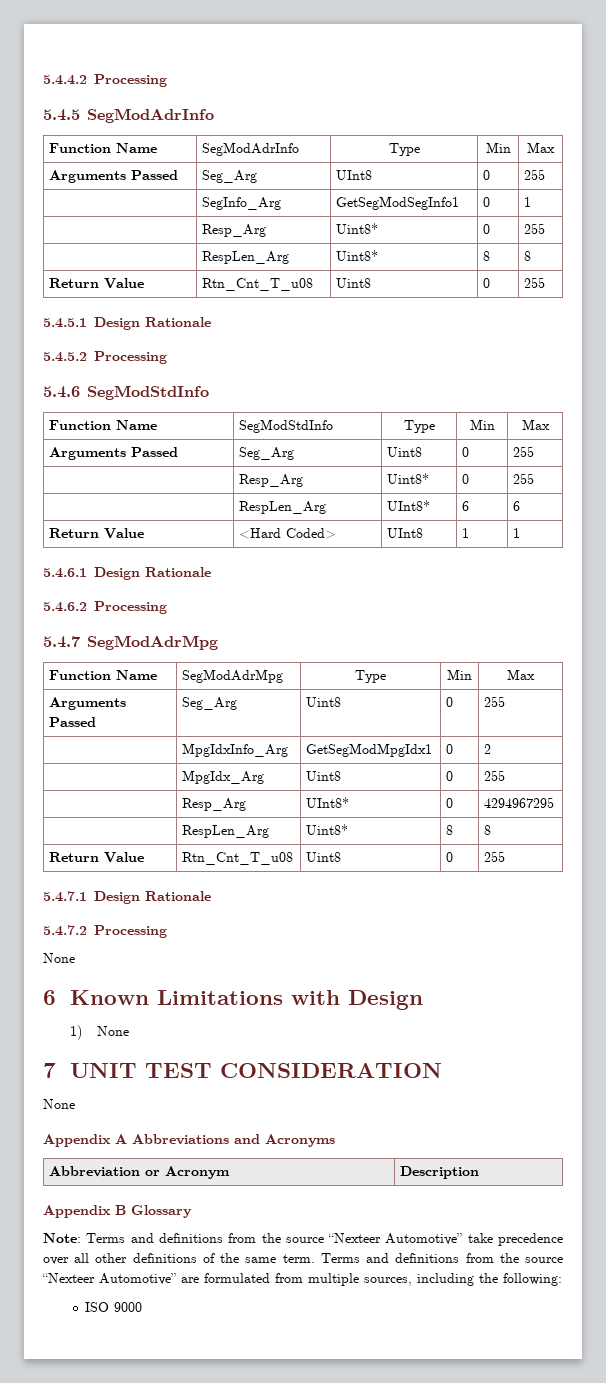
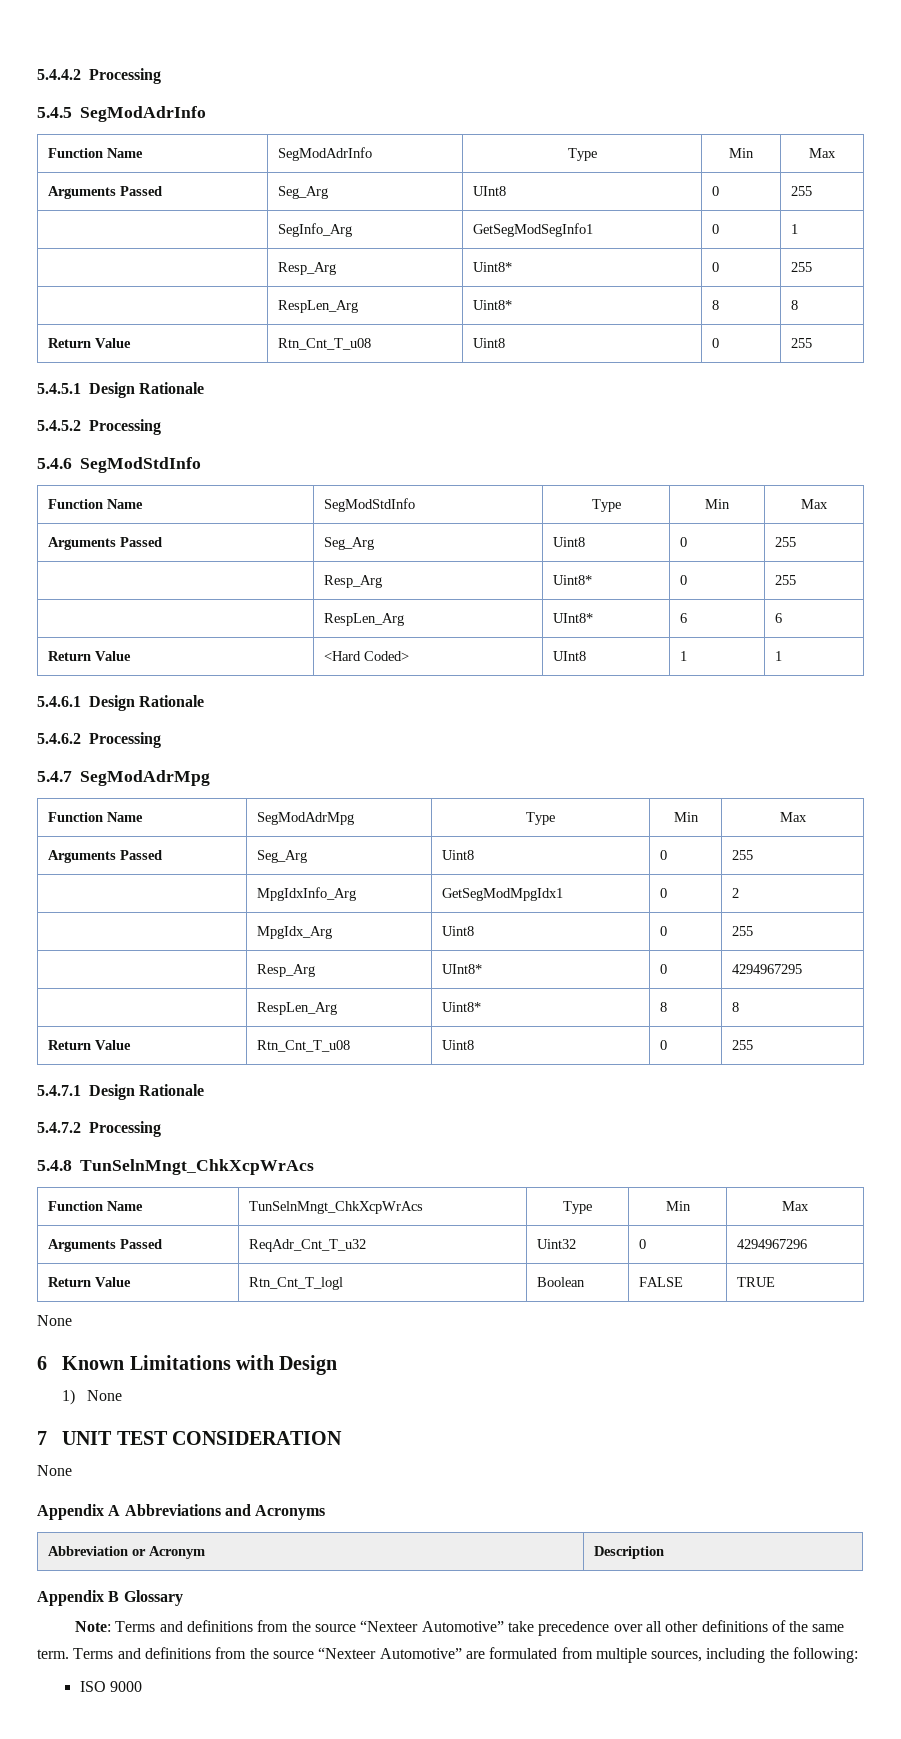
(167, 931) none -> [37,1159,314,1175] [48,1201,144,1211] [249,1201,424,1214] [563,1201,592,1214] [665,1201,691,1211] [782,1201,809,1211] [48,1239,163,1252] [249,1239,367,1252] [537,1239,577,1249] [639,1239,647,1249] [737,1239,808,1249] [48,1277,132,1287] [249,1277,344,1290] [537,1277,586,1287] [639,1277,684,1287] [737,1277,776,1287] // 5.4.8 TunSelnMngt_ChkXcpWrAcs // Function Name | TunSelnMngt_ChkXcpWrAcs | Type | Min | Max // Arguments Passed | ReqAdr_Cnt_T_u32 | Uint32 | 0 | 4294967296 // Return Value | Rtn_Cnt_T_logl | Boolean | FALSE | TRUE

